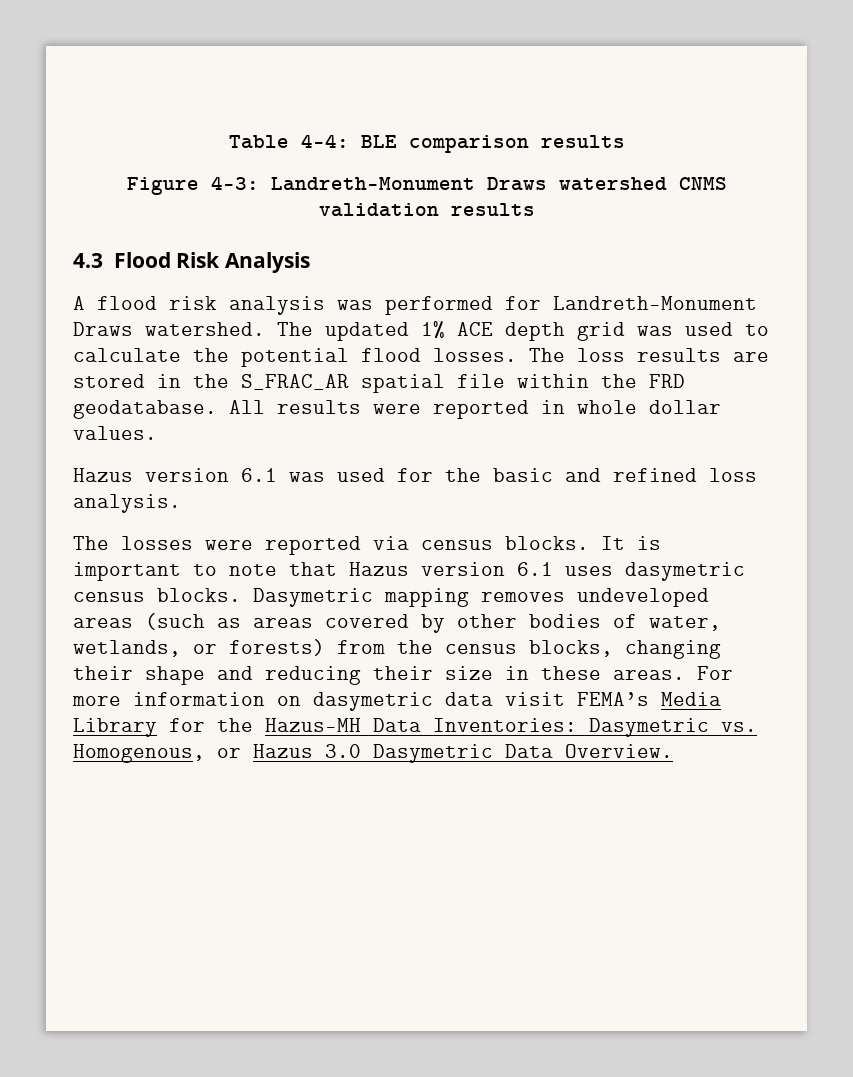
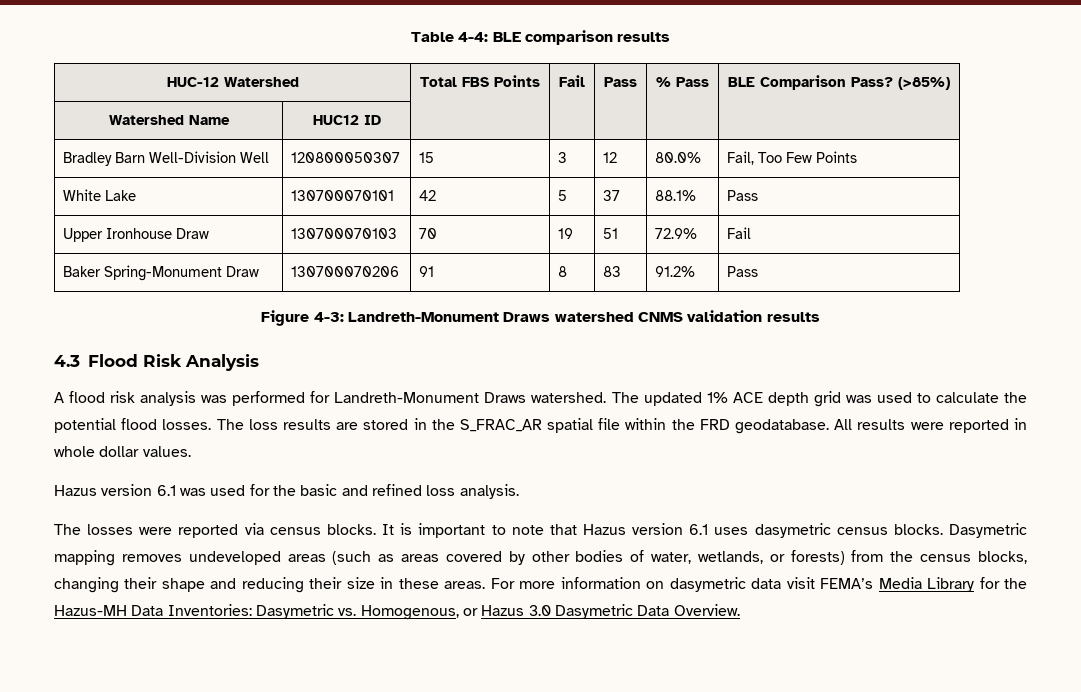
(625, 141) none -> [166,77,299,87] [420,75,540,87] [559,75,585,87] [604,77,637,87] [656,77,709,87] [728,75,950,90] [108,115,230,125] [312,115,381,125] [62,151,269,166] [290,152,400,163] [418,152,434,163] [557,152,567,163] [602,152,617,163] [654,152,701,163] [726,151,857,165] [62,189,136,201] [290,190,394,201] [418,190,436,201] [557,190,567,201] [602,190,620,201] [654,190,696,201] [726,190,758,201] [62,228,209,242] [290,228,397,239] [418,228,437,239] [557,228,573,239] [602,228,618,239] [654,228,697,239] [726,227,751,239] [62,265,259,281] [290,266,399,277] [418,266,434,277] [557,266,567,277] [602,266,621,277] [654,266,695,277] [726,266,758,277] // HUC-12 Watershed | Total FBS Points | Fail | Pass | % Pass | BLE Comparison Pass? (>85%) // Watershed Name | HUC12 ID | | | | | // Bradley Barn Well-Division Well | 120800050307 | 15 | 3 | 12 | 80.0% | Fail, Too Few Points // White Lake | 130700070101 | 42 | 5 | 37 | 88.1% | Pass // Upper Ironhouse Draw | 130700070103 | 70 | 19 | 51 | 72.9% | Fail // Baker Spring-Monument Draw | 130700070206 | 91 | 8 | 83 | 91.2% | Pass

